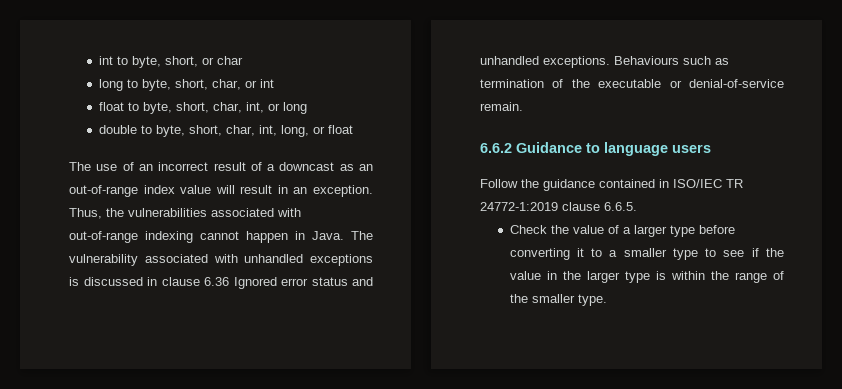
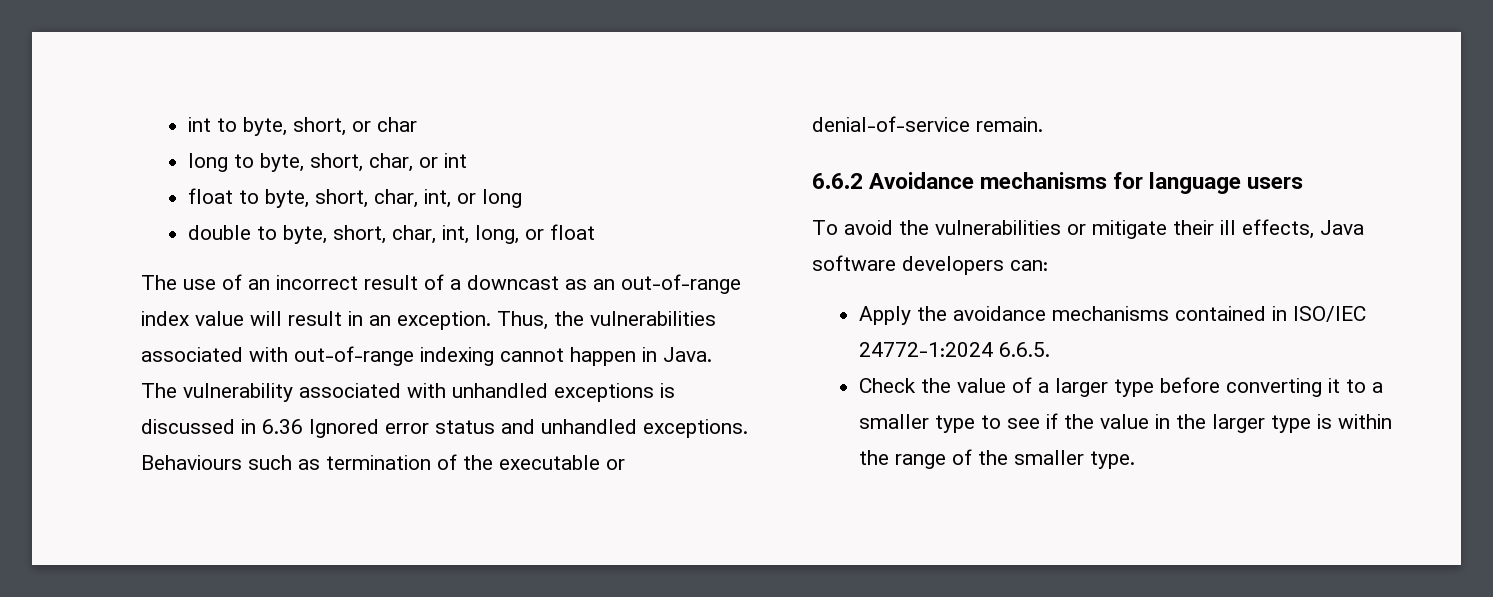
[161,277,200,286] clause -> (256, 426) none
[516,142,600,153] Guidance to -> [869,172,1144,189] Avoidance mechanisms for
[480,179,743,191] [480,202,600,211] Follow the guidance contained in ISO/IEC TR 24772-1:2019 clause -> [812,219,1364,239] [812,255,1048,275] [859,306,1367,325] [859,342,994,357] To avoid the vulnerabilities or mitigate their ill effects, Java software developers can: // Apply the avoidance mechanisms contained in ISO/IEC 24772-1:2024

